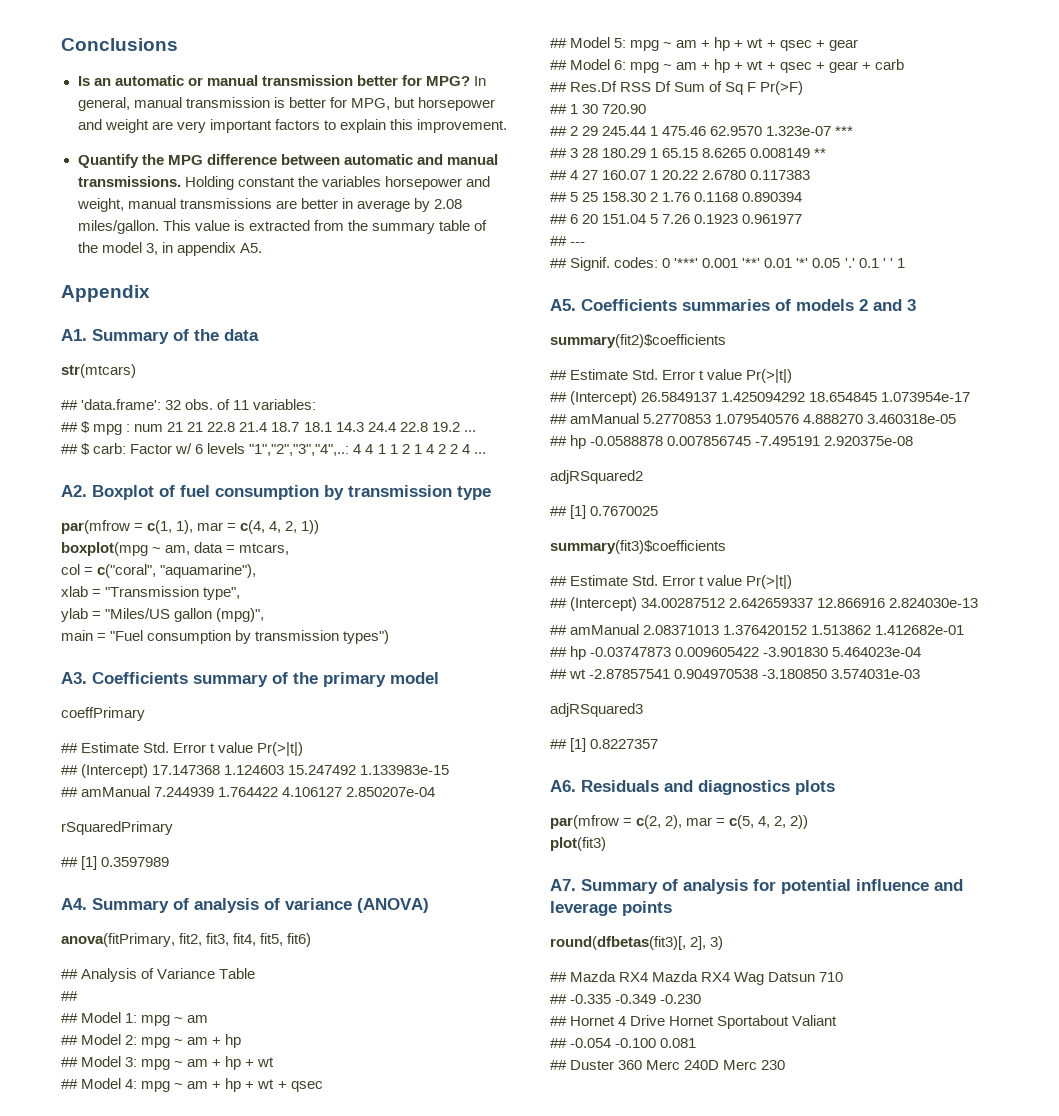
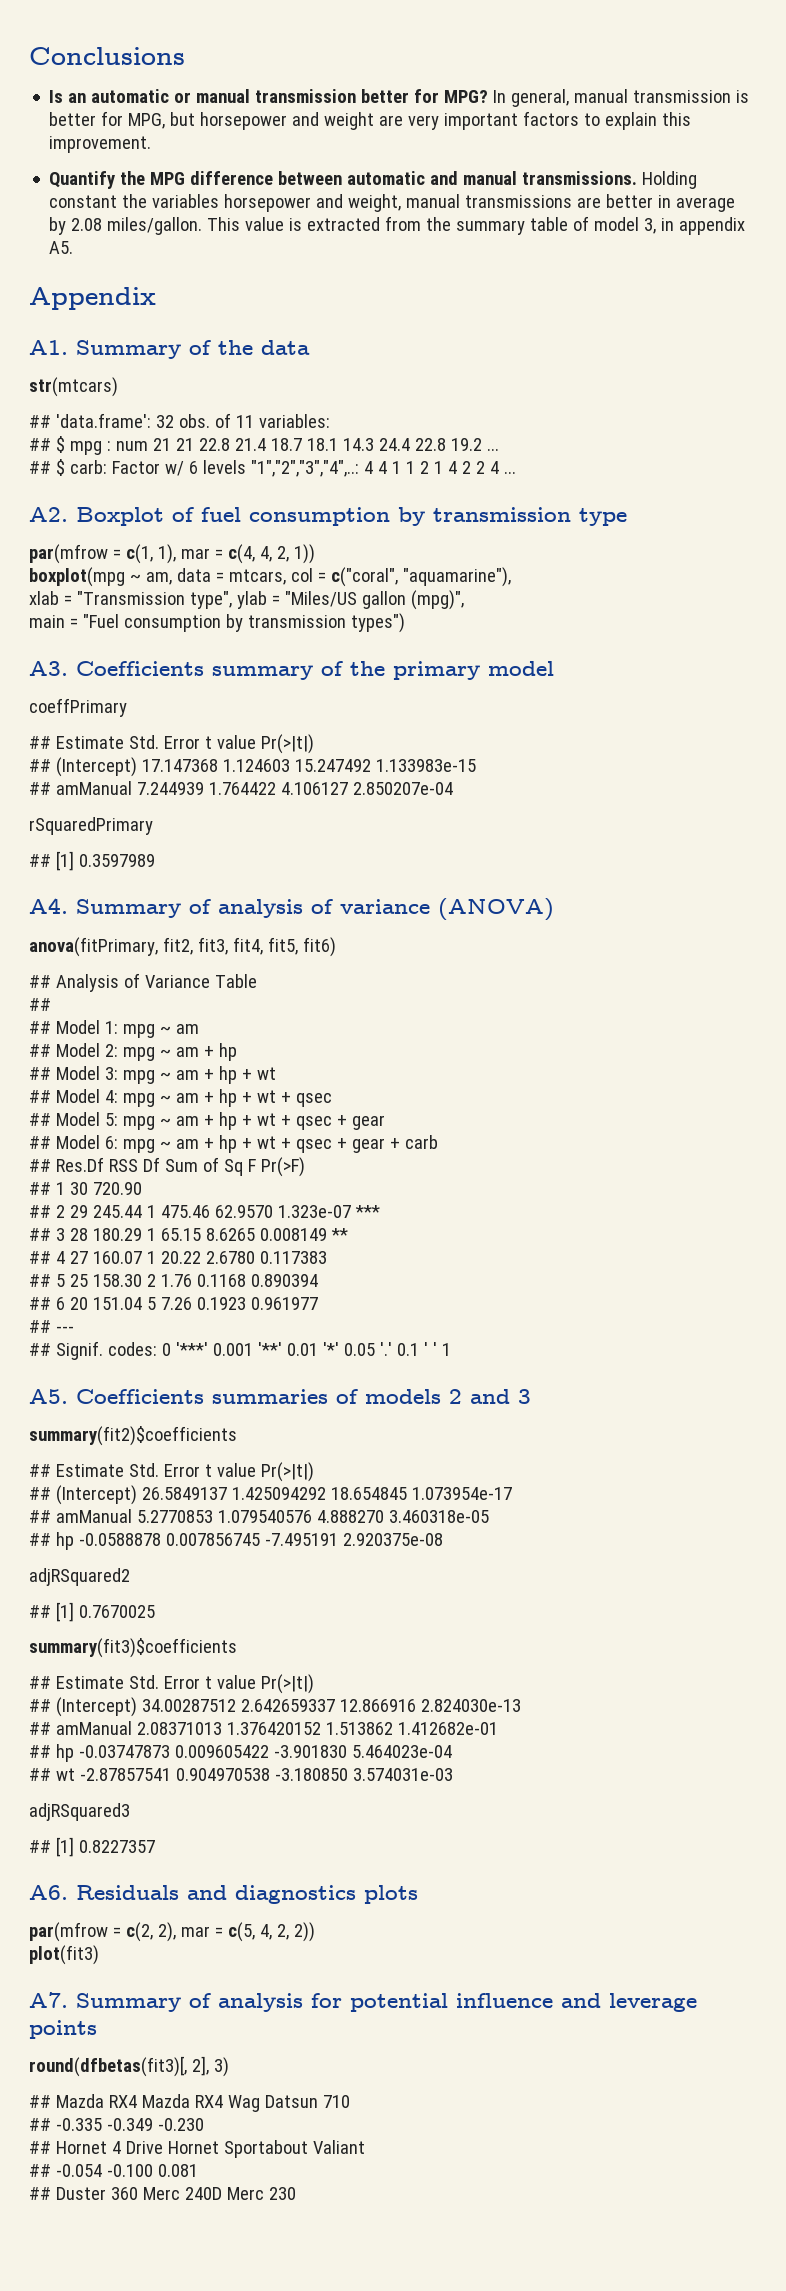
[77,242,98,253] the -> (590, 223) none
(290, 549) // -> (286, 577) none
(241, 593) // -> (232, 600) none

